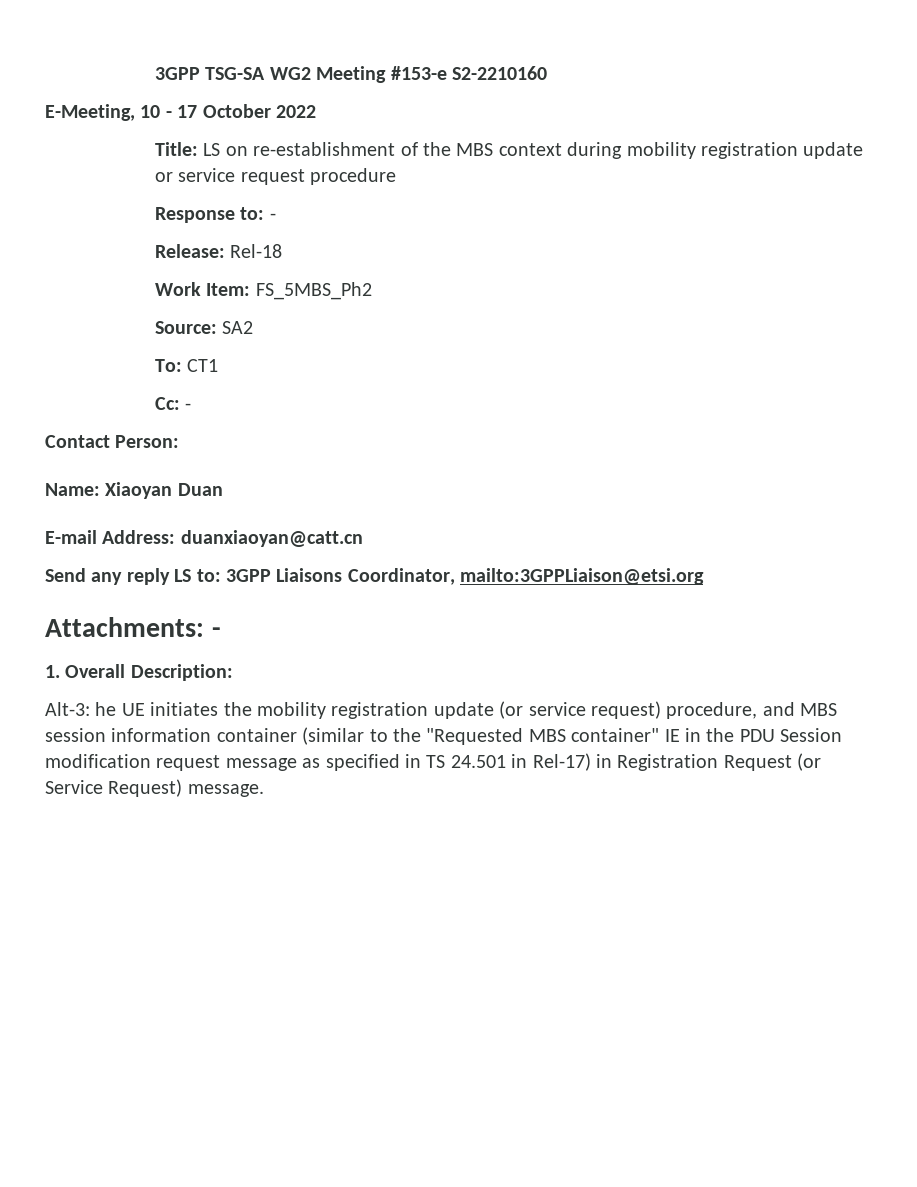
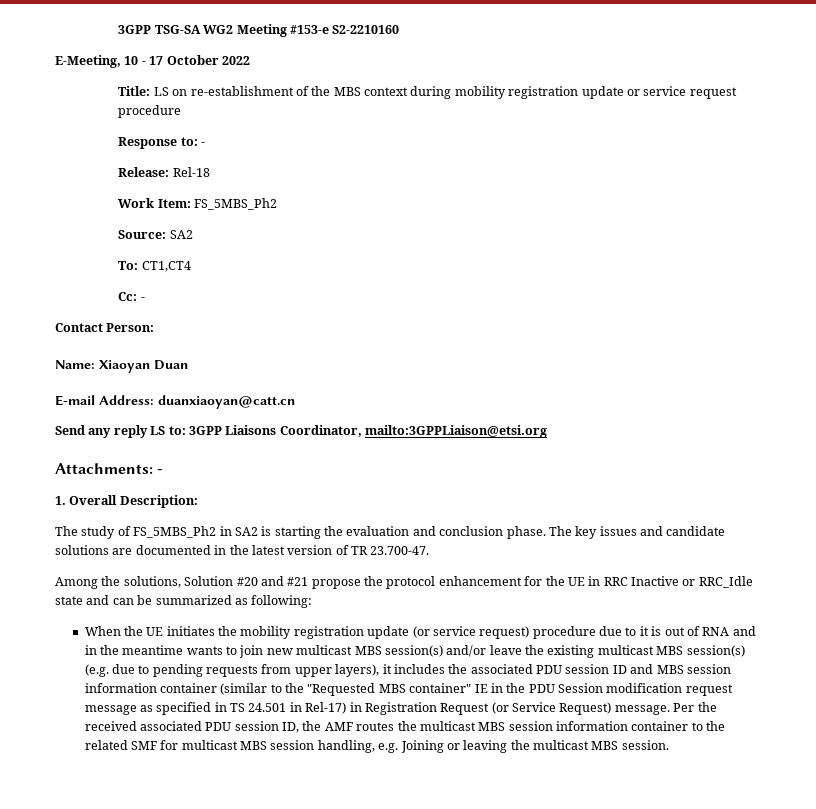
[187,359,219,372] CT1 -> [141,261,191,272] CT1,CT4
[45,702,117,716] Alt-3: he -> [55,526,726,539] [55,545,430,555] [55,576,753,589] [55,595,313,608] [84,626,143,636] The study of FS_5MBS_Ph2 in SA2 is starting the evaluation and conclusion phase. The key issues and candidate solutions are documented in the latest version of TR 23.700-47. // Among the solutions, Solution #20 and #21 propose the protocol enhancement for the UE in RRC Inactive or RRC_Idle state and can be summarized as following: // When the
[666,702,758,719] procedure, -> [532,626,756,639] [84,645,745,658] [84,664,627,677] procedure due to it is out of RNA and in the meantime wants to join new multicast MBS session(s) and/or leave the existing multicast MBS session(s) (e.g. due to pending requests from upper layers), it includes the associated PDU session ID
(264, 790) none -> [673,702,717,712] [84,721,726,733] [84,740,669,753] Per the received associated PDU session ID, the AMF routes the multicast MBS session information container to the related SMF for multicast MBS session handling, e.g. Joining or leaving the multicast MBS session.

